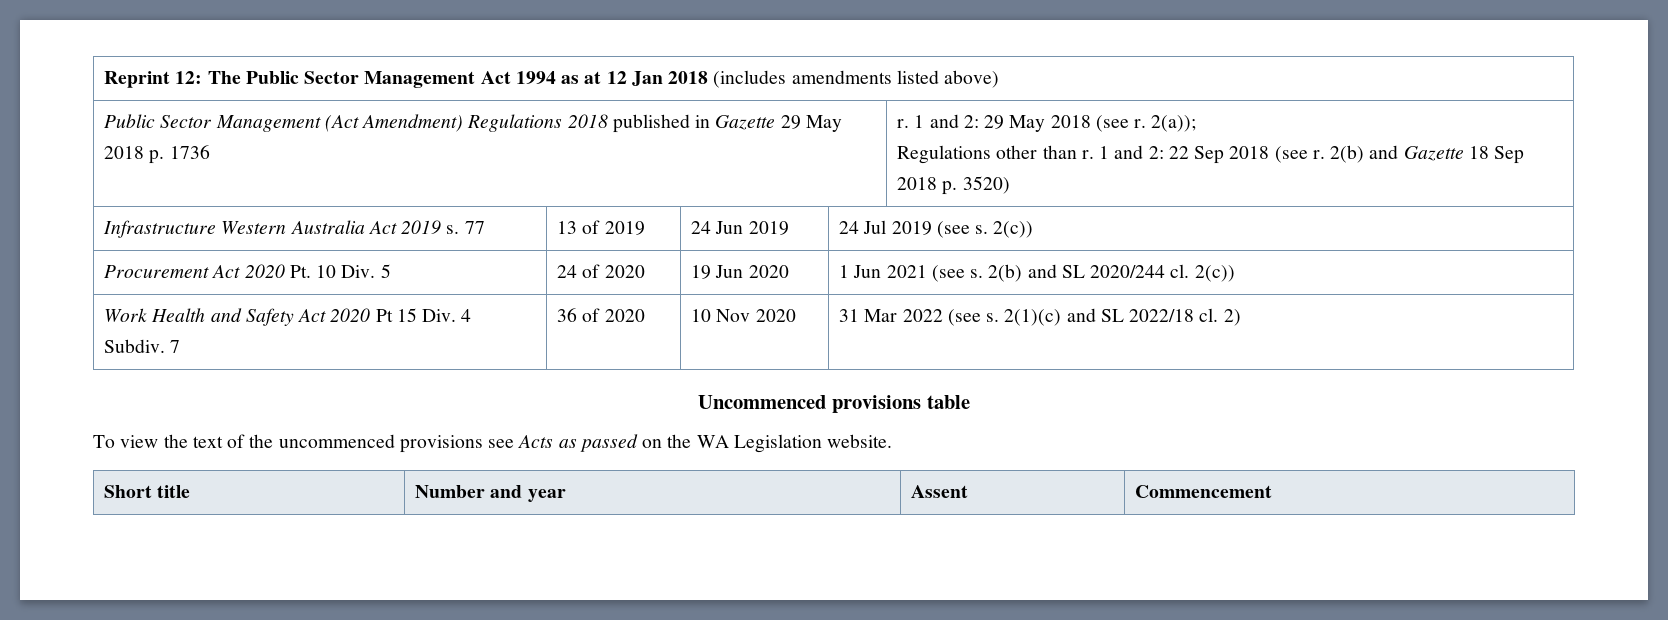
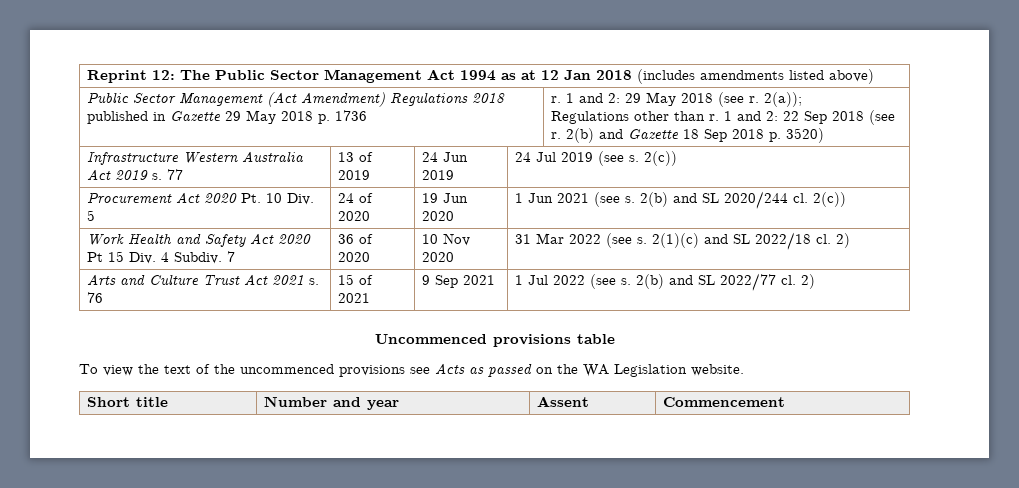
(1241, 317) none -> [87,274,320,286] [87,292,104,303] [338,274,374,285] [338,293,371,303] [422,275,496,288] [515,273,816,291] // Arts and Culture Trust Act 2021 s. 76 | 15 of 2021 | 9 Sep 2021 | 1 Jul 2022 (see s. 2(b) and SL 2022/77 cl. 2)

